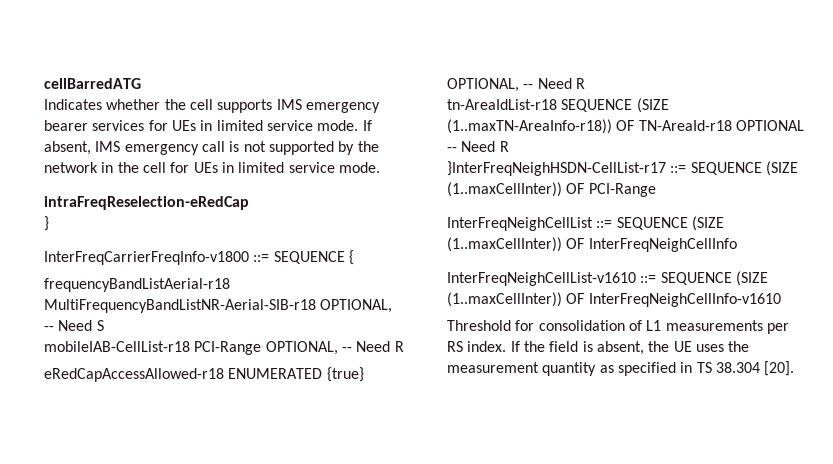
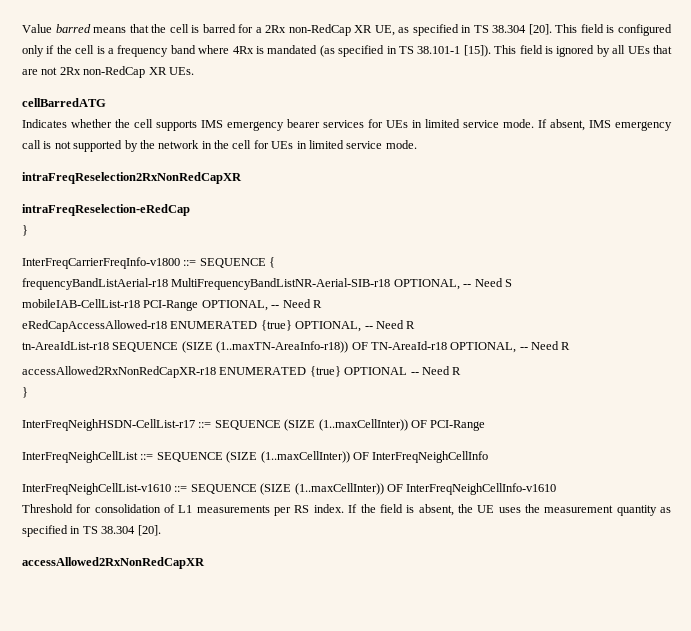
(44, 83) none -> [22,24,673,36] [22,45,672,57] [22,66,194,78] Value barred means that the cell is barred for a 2Rx non-RedCap XR UE, as specified in TS 38.304 [20]. This field is configured only if the cell is a frequency band where 4Rx is mandated (as specified in TS 38.101-1 [15]). This field is ignored by all UEs that are not 2Rx non-RedCap XR UEs. //
(380, 167) none -> [22,172,242,184] // intraFreqReselection2RxNonRedCapXR
(732, 125) none -> [450,341,571,353] [22,366,341,378] OPTIONAL, -- Need R // accessAllowed2RxNonRedCapXR-r18 ENUMERATED {true}
[447,161,666,176] }InterFreqNeighHSDN-CellList-r17 -> [22,387,28,398] [22,419,195,431] } // InterFreqNeighHSDN-CellList-r17
(795, 368) none -> [22,557,205,569] // accessAllowed2RxNonRedCapXR

